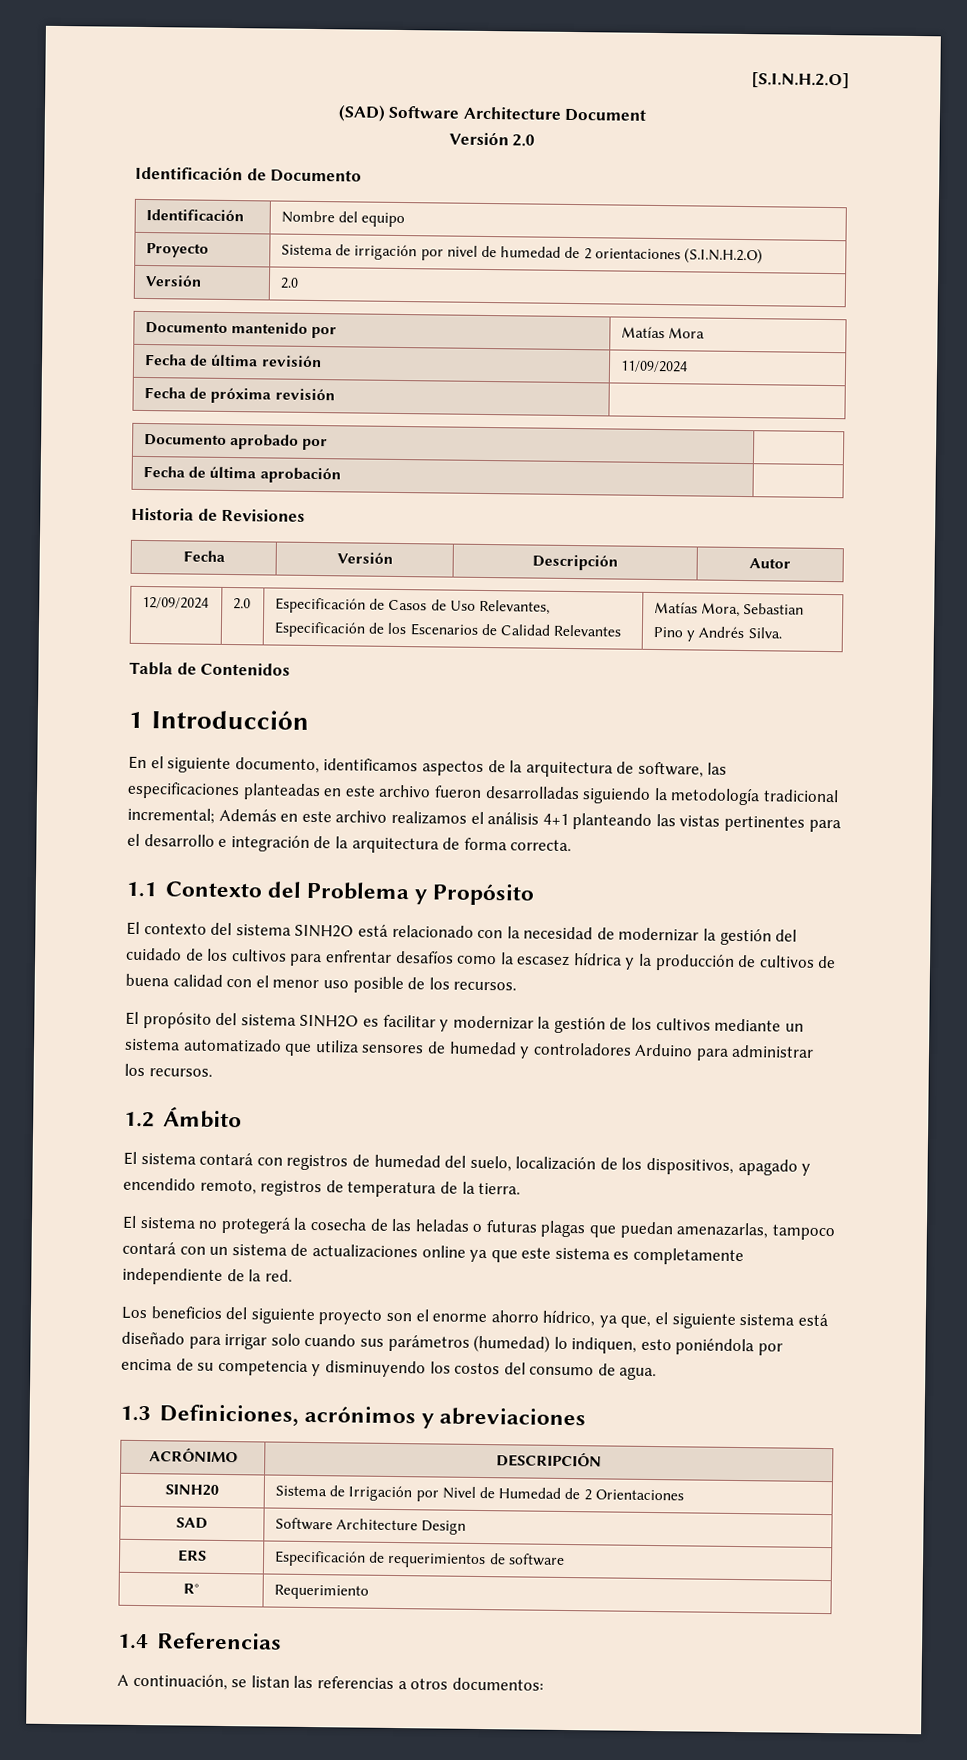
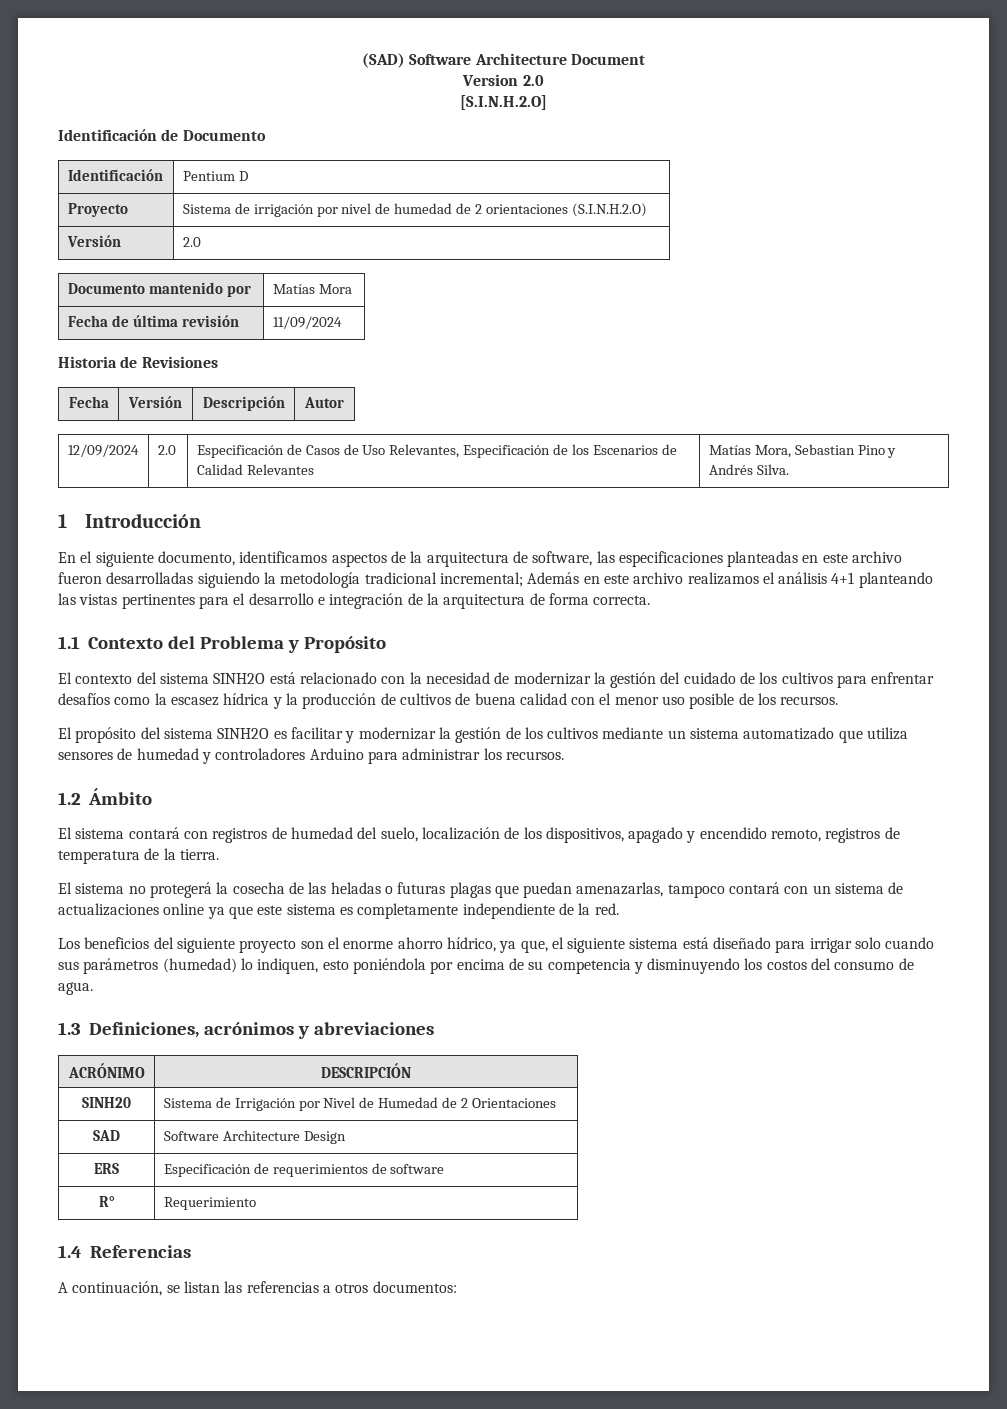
[751,72,850,89] [S.I.N.H.2.O] // -> (362, 60) none
[448,131,536,147] Versión 2.0 -> [462,74,544,86] [460,95,547,110] Version 2.0 // [S.I.N.H.2.O]
[281,210,406,228] Nombre del equipo -> [182,171,248,181] Pentium D
[144,387,335,404] [144,434,329,451] [143,465,341,484] // Fecha de próxima revisión | // Documento aprobado por | // Fecha de última aprobación | -> (342, 322) none
[129,661,291,676] // Tabla de Contenidos -> (789, 469) none

